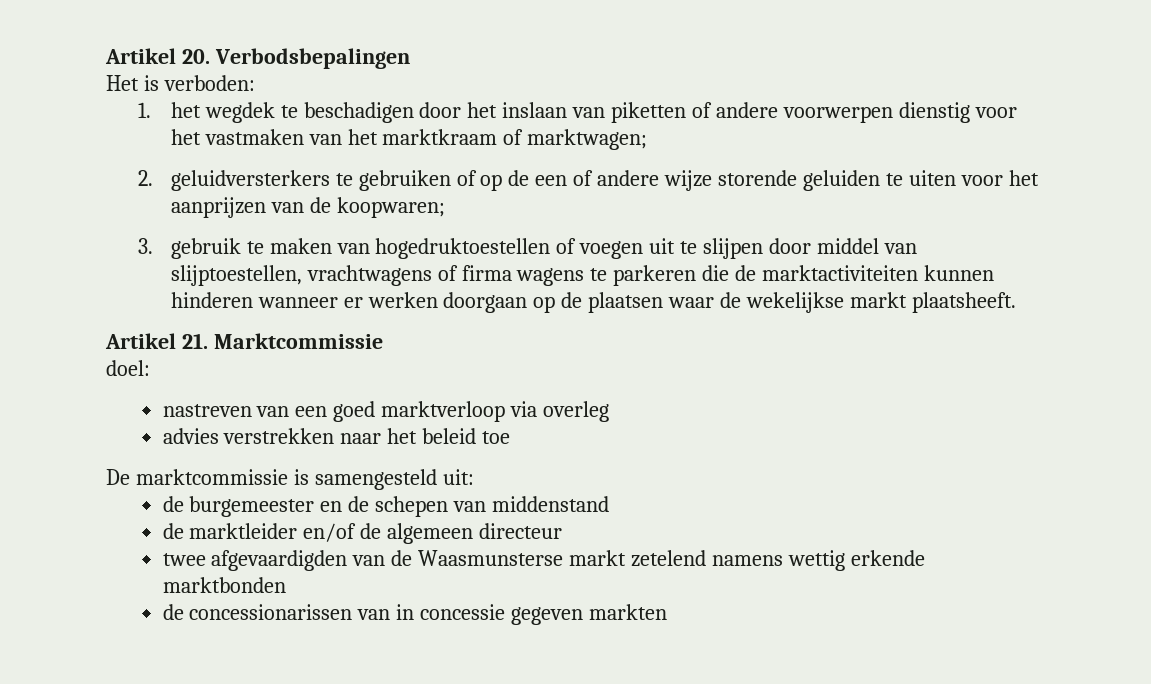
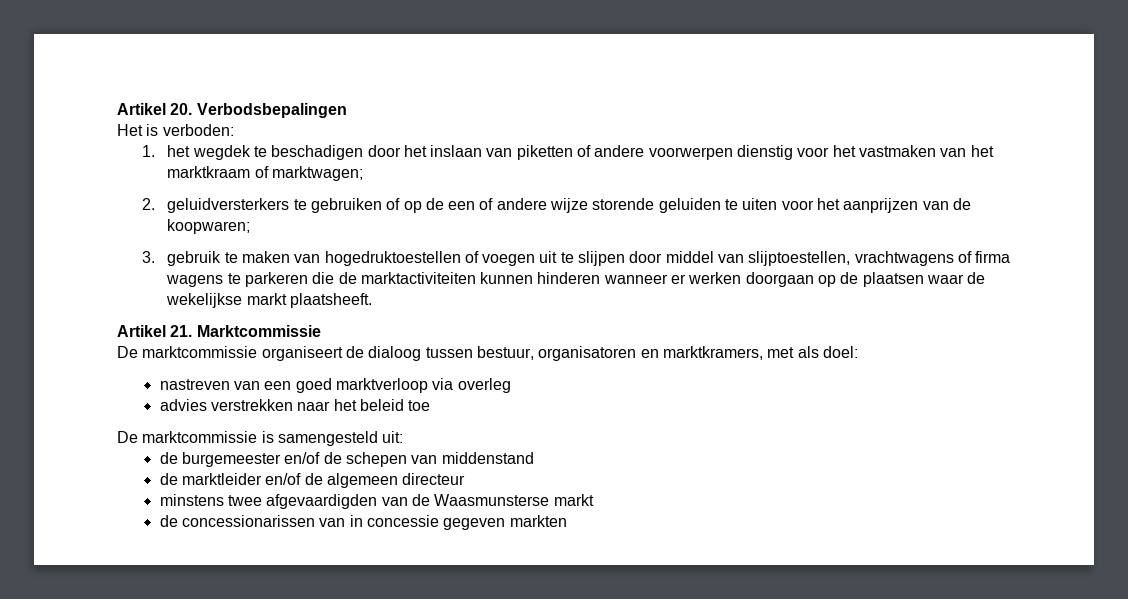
(383, 341) none -> [117,346,819,361] De marktcommissie organiseert de dialoog tussen bestuur, organisatoren en marktkramers, met als
[320,501,343,512] en -> [284,452,321,464] en/of
(563, 531) none -> [159,494,224,506] minstens
[631,550,926,571] [162,577,286,593] zetelend namens wettig erkende marktbonden -> (594, 500) none

